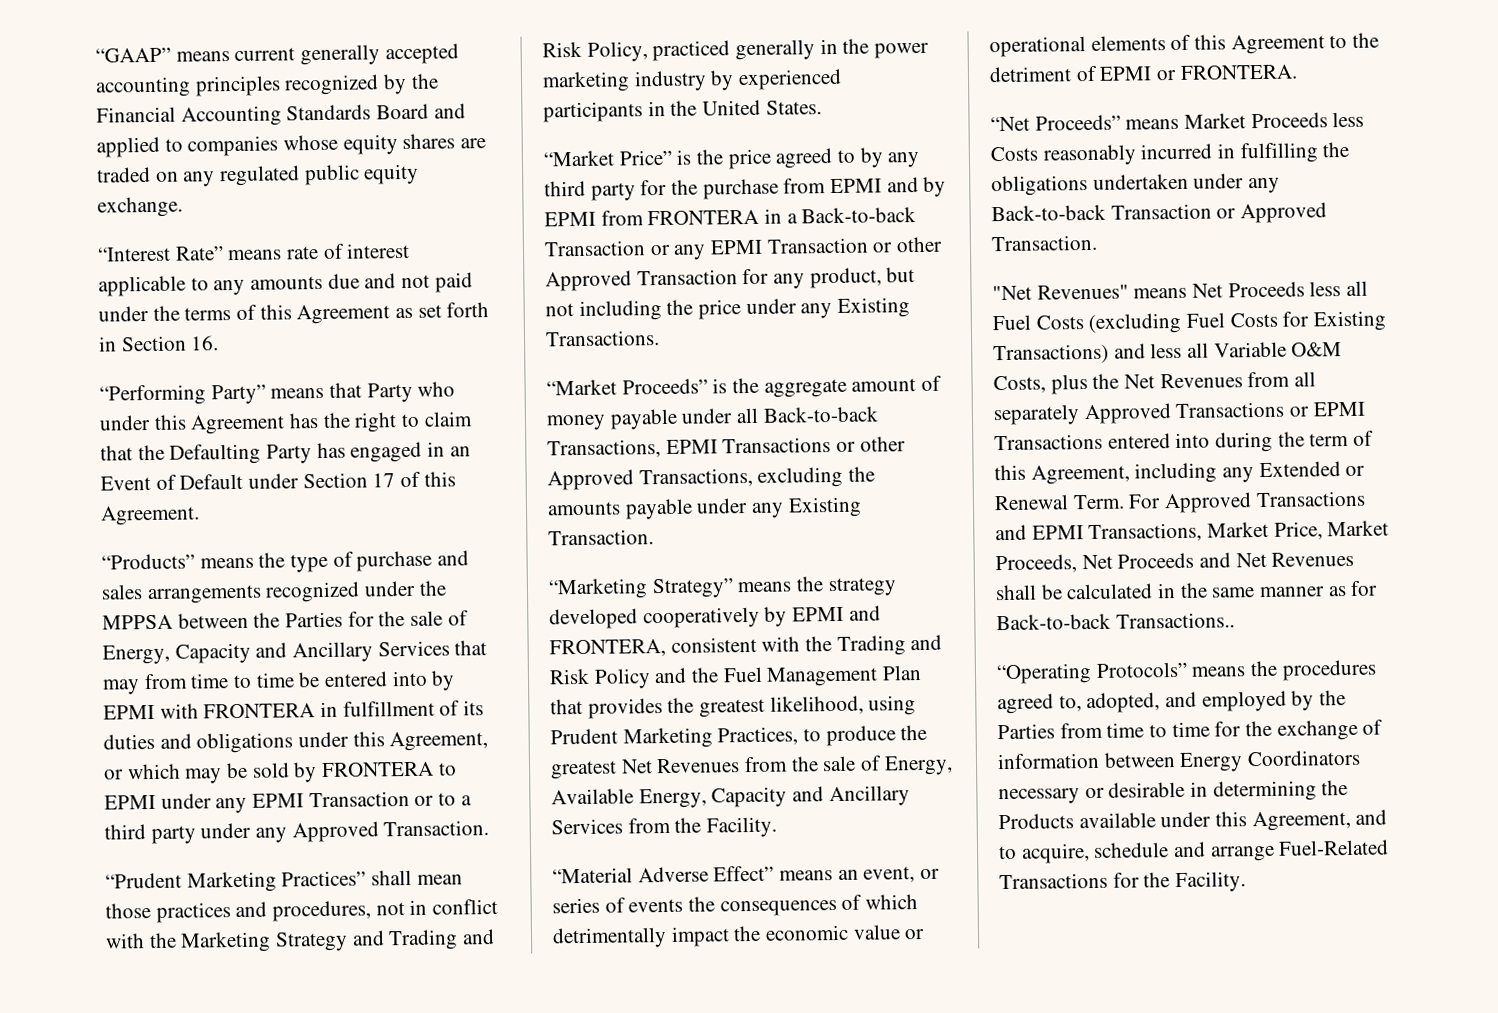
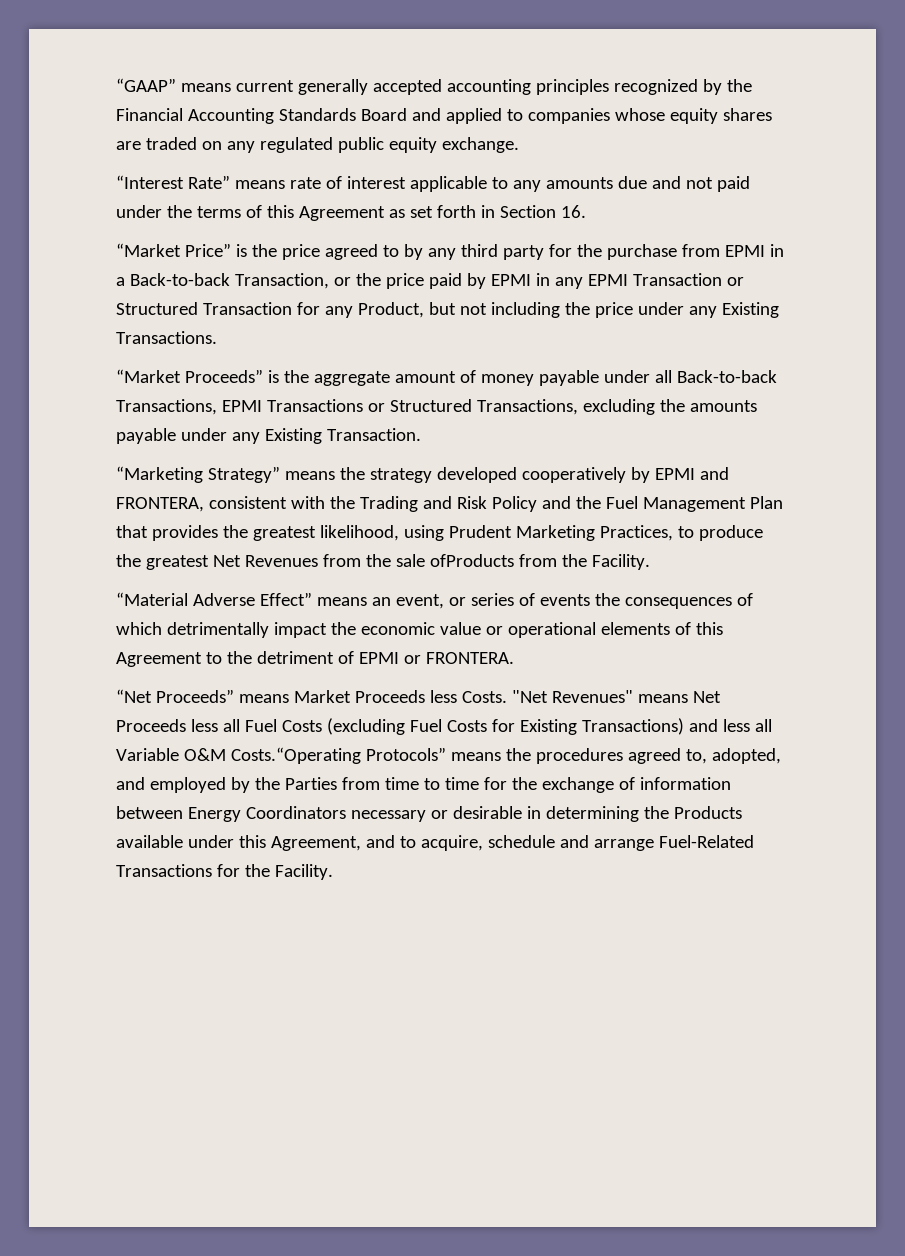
[99,381,456,406] [99,411,473,435] [100,441,471,465] [100,471,456,491] [100,505,200,526] [101,550,470,573] [101,580,447,605] [102,610,469,630] [102,640,488,665] [102,670,456,695] [103,700,485,720] [103,731,489,754] [104,761,457,784] [104,790,472,814] [104,820,490,845] [105,869,463,893] [105,898,499,923] [105,928,496,953] [542,38,930,62] [542,68,843,93] [543,99,822,123] // “Performing Party” means that Party who under this Agreement has the right to claim that the Defaulting Party has engaged in an Event of Default under Section 17 of this Agreement. // “Products” means the type of purchase and sales arrangements recognized under the MPPSA between the Parties for the sale of Energy, Capacity and Ancillary Services that may from time to time be entered into by EPMI with FRONTERA in fulfillment of its duties and obligations under this Agreement, or which may be sold by FRONTERA to EPMI under any EPMI Transaction or to a third party under any Approved Transaction. // “Prudent Marketing Practices” shall mean those practices and procedures, not in conflict with the Marketing Strategy and Trading and Risk Policy, practiced generally in the power marketing industry by experienced participants in the United States. -> (586, 211) none
[886,176,947,197] [544,207,917,227] [544,236,944,260] [545,270,632,292] and by EPMI from FRONTERA in a Back-to-back Transaction or any EPMI Transaction or other Approved -> [769,244,784,257] [116,273,744,289] [116,302,198,315] in a Back-to-back Transaction, or the price paid by EPMI in any EPMI Transaction or Structured
[809,267,882,289] product, -> [357,302,424,318] Product,
[859,436,906,452] [547,469,634,491] other Approved -> [389,399,472,412] Structured
[860,755,953,776] [551,785,910,809] [551,818,623,835] of Energy, Available Energy, Capacity and Ancillary Services -> [429,554,514,567] ofProducts
[990,141,1350,166] [991,173,1281,197] [991,202,1328,224] [991,234,1098,252] Costs reasonably incurred in fulfilling the obligations undertaken under any Back-to-back Transaction or Approved Transaction. // -> [461,691,507,703] Costs.
[993,371,1317,395] [993,401,1365,426] [994,430,1375,453] [994,461,1366,485] [994,490,1366,514] [995,520,1390,543] [995,551,1355,574] [995,580,1379,601] [996,612,1235,631] [996,663,1092,685] Costs, plus the Net Revenues from all separately Approved Transactions or EPMI Transactions entered into during the term of this Agreement, including any Extended or Renewal Term. For Approved Transactions and EPMI Transactions, Market Price, Market Proceeds, Net Proceeds and Net Revenues shall be calculated in the same manner as for Back-to-back Transactions.. // “Operating -> [230,747,361,764] Costs.“Operating

